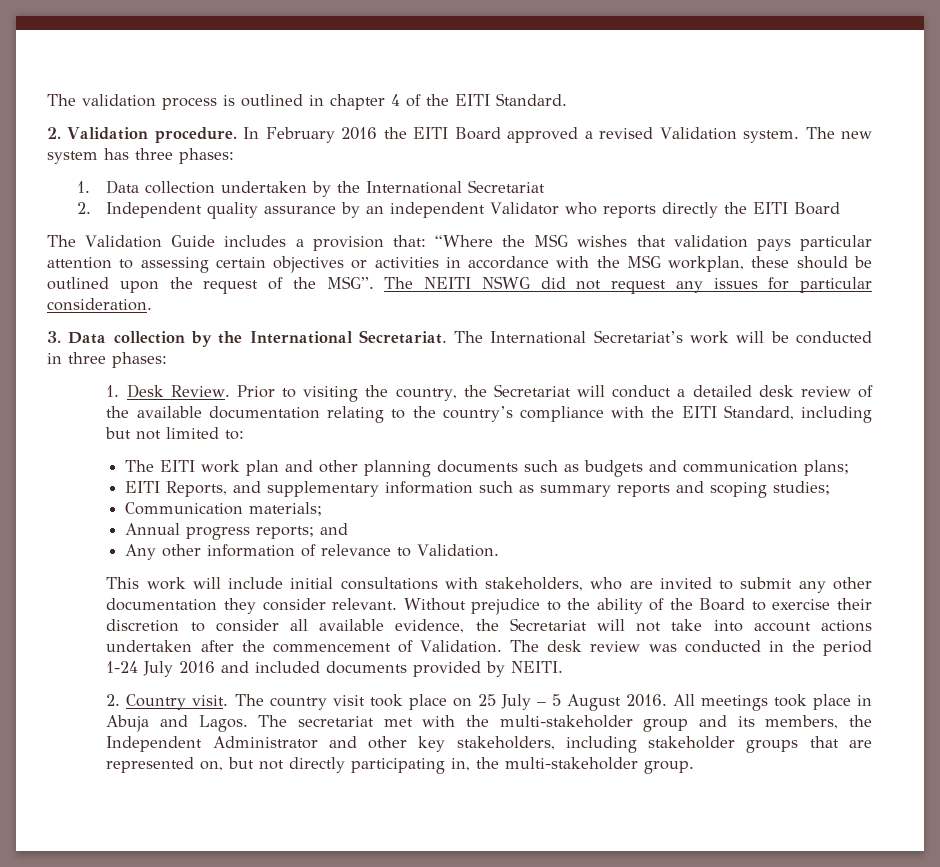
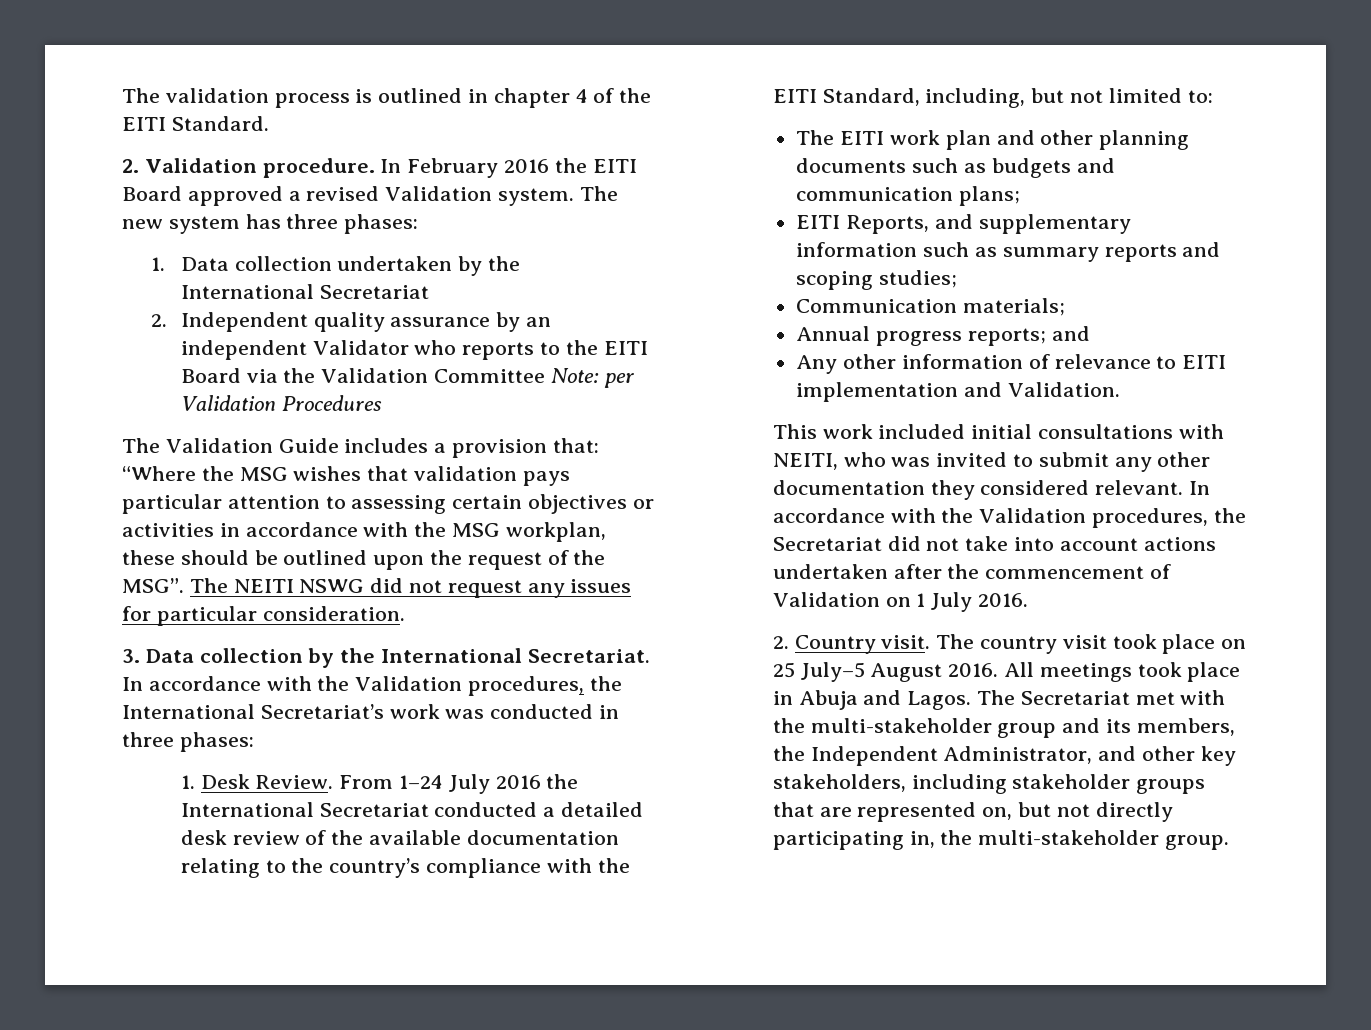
[662,202,841,218] directly the EITI Board -> [539,340,648,355] [180,368,634,388] [180,395,382,411] to the EITI Board via the Validation Committee Note: per Validation Procedures
[454,331,484,343] The -> [122,676,622,696] In accordance with the Validation procedures, the
[736,331,789,343] will be -> [445,709,485,719] was
[236,384,672,402] Prior to visiting the country, the Secretariat will conduct -> [339,774,579,794] [180,802,538,817] From 1–24 July 2016 the International Secretariat conducted
[800,406,872,423] including -> [925,88,1026,108] including,
(411, 552) none -> [1182,355,1227,369] [796,382,1003,402] EITI implementation and
[192,577,284,589] will include -> [878,424,966,439] included
[485,577,653,591] stakeholders, who are -> [772,452,931,470] NEITI, who was
[262,598,872,615] [106,618,626,633] consider relevant. Without prejudice to the ability of the Board to exercise their discretion to consider all available evidence, the Secretariat will -> [980,480,1210,495] [772,508,1246,528] [772,536,921,551] considered relevant. In accordance with the Validation procedures, the Secretariat did
[420,640,873,656] [106,661,564,677] Validation. The desk review was conducted in the period 1-24 July 2016 and included documents provided by NEITI. -> [772,592,1028,612] Validation on 1 July 2016.
[500,694,561,710] July – 5 -> [800,662,865,682] July–5
[298,716,375,727] secretariat -> [1020,691,1130,705] Secretariat
[212,736,318,749] Administrator -> [943,746,1093,764] Administrator,

